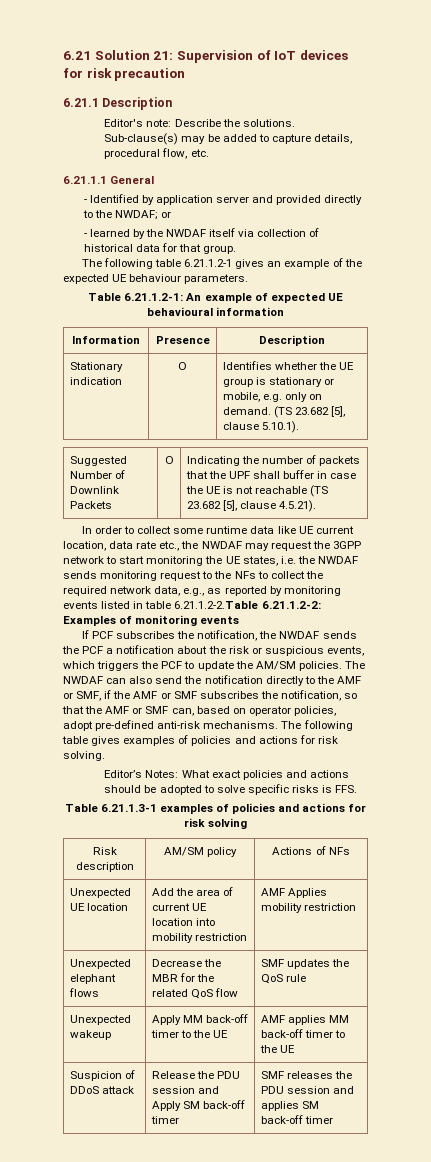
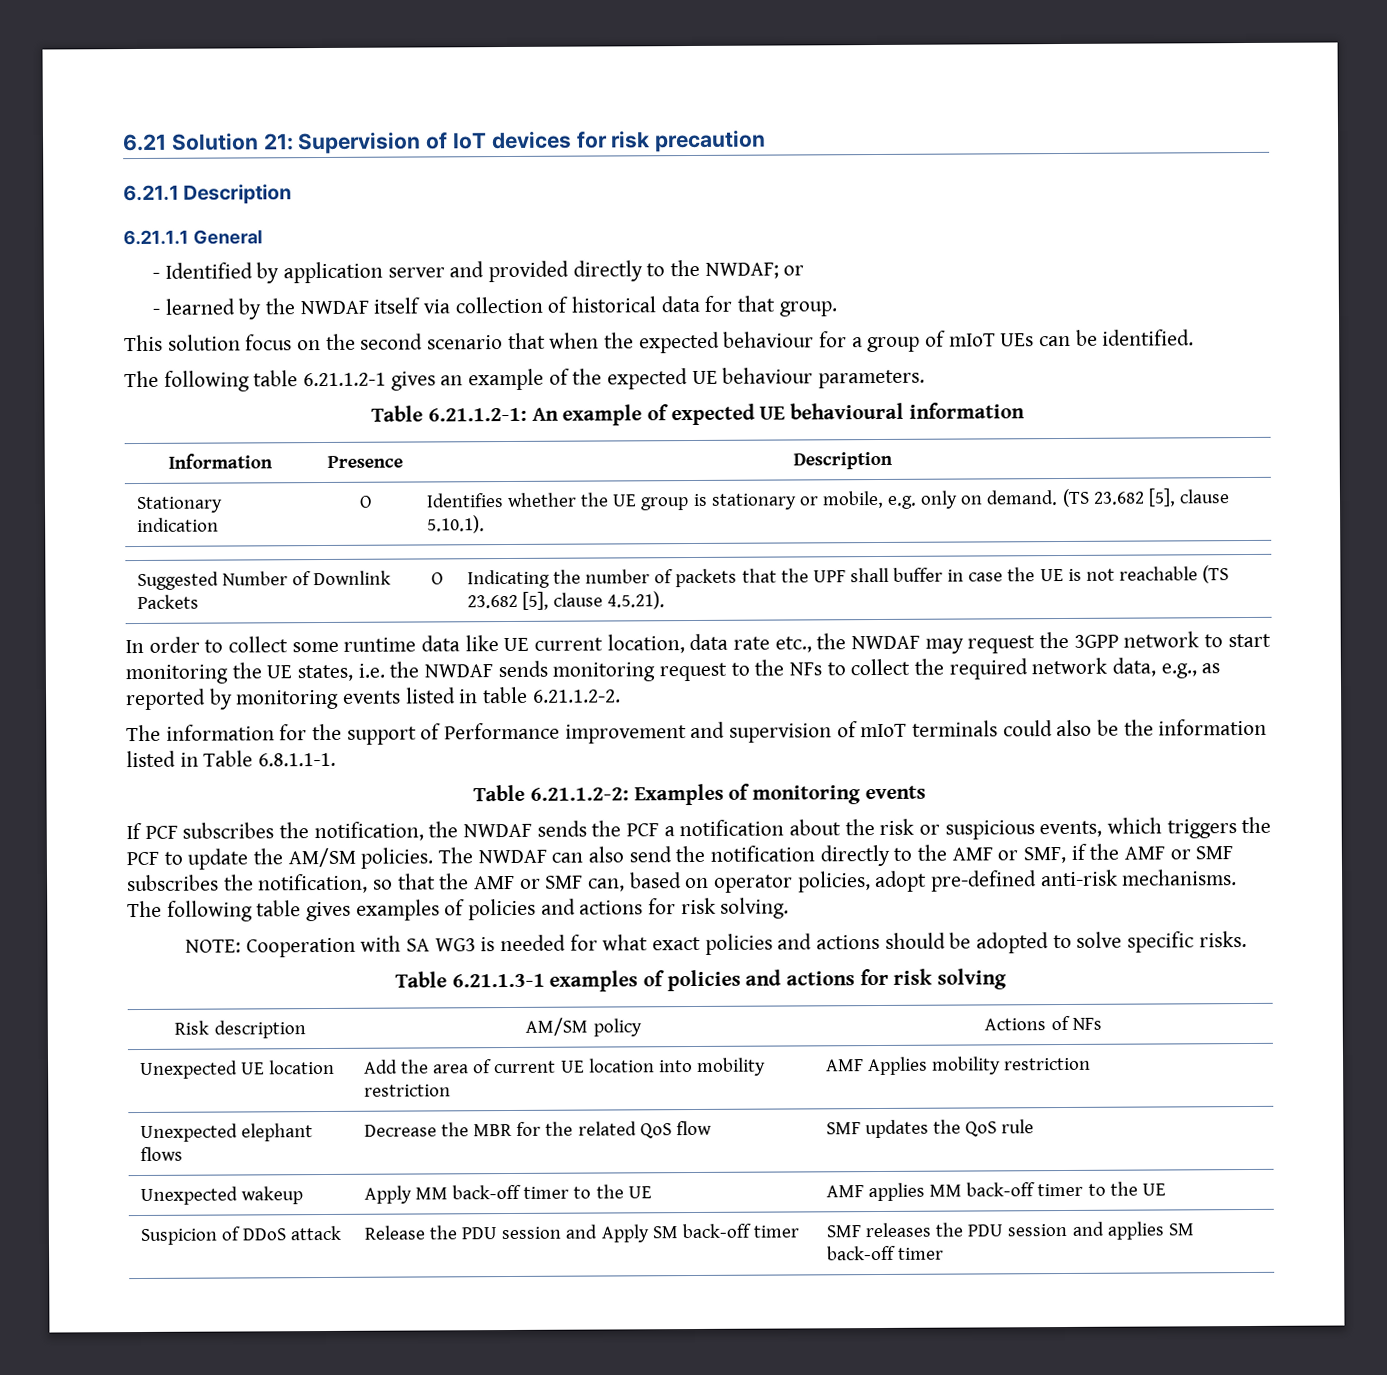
[104,119,295,127] [104,133,352,145] [104,148,209,159] // Editor's note: Describe the solutions. Sub-clause(s) may be added to capture details, procedural flow, etc. -> (293, 194) none
(237, 249) none -> [124,329,1195,354] // This solution focus on the second scenario that when the expected behaviour for a group of mIoT UEs can be identified.
[174,601,259,609] 6.21.1.2-2.Table -> [532,689,621,703] [126,718,1268,745] [126,750,337,768] [473,784,526,802] 6.21.1.2-2. // The information for the support of Performance improvement and supervision of mIoT terminals could also be the information listed in Table 6.8.1.1-1. // Table
[104,770,210,778] Editor’s Notes: What -> [184,934,649,958] NOTE: Cooperation with SA WG3 is needed for what
[291,785,358,793] risks is FFS. -> [1198,931,1247,948] risks.

